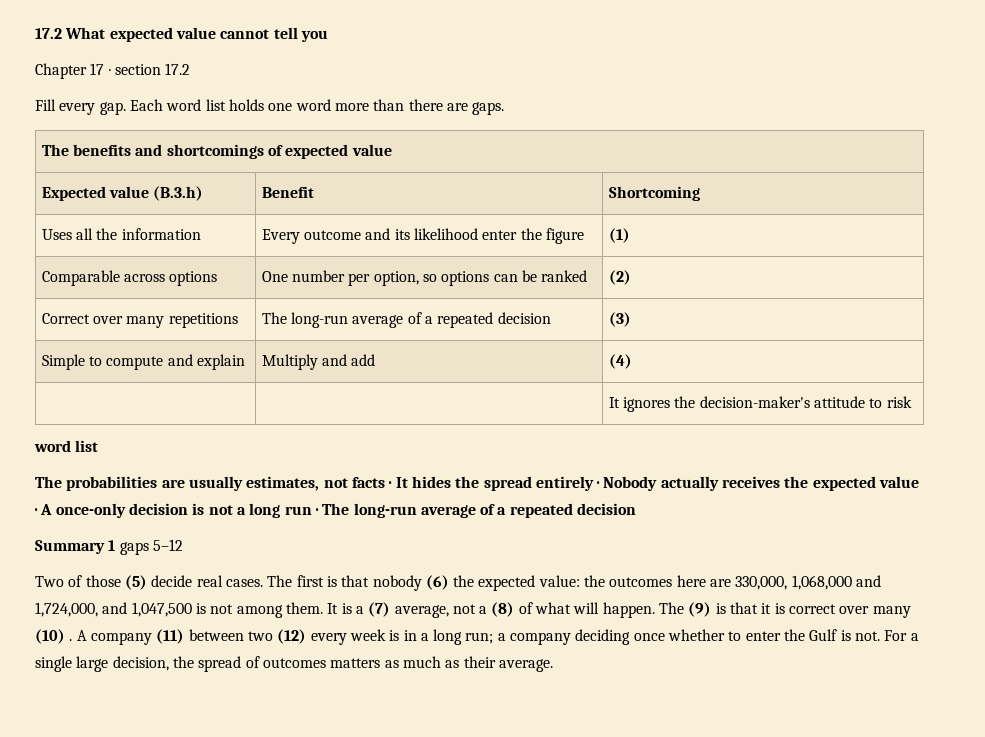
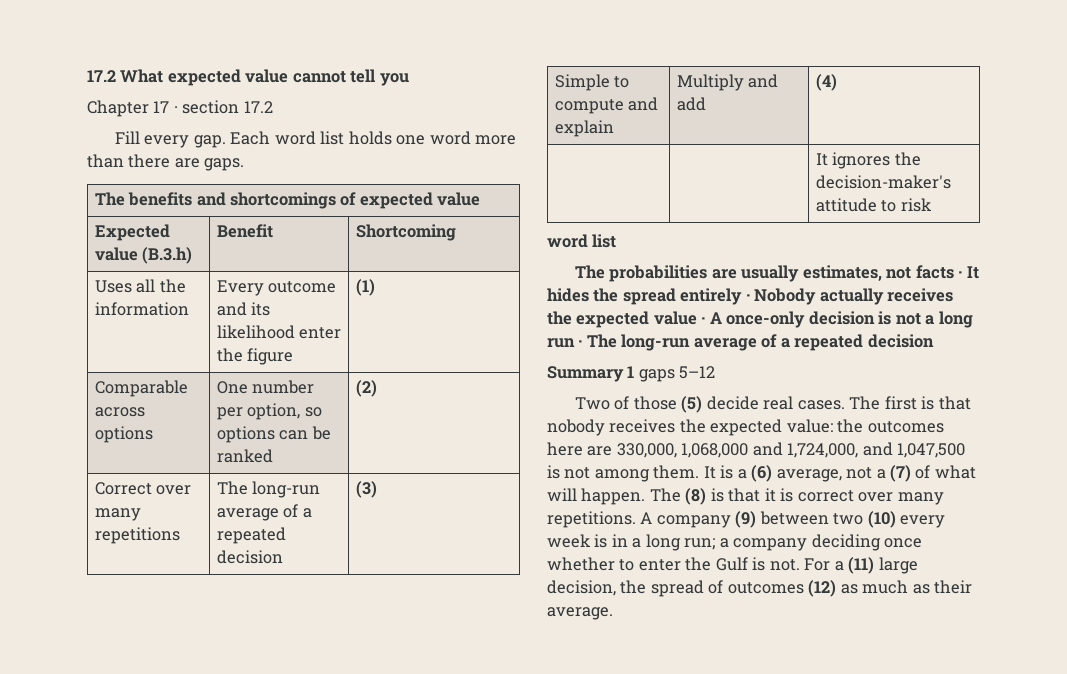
[425,575,449,590] (6) -> [609,419,676,433] receives
[368,602,391,617] (7) -> [751,465,773,482] (6)
[491,602,515,617] (8) -> [890,465,912,482] (7)
[688,602,712,617] (9) -> [685,488,707,505] (8)
[35,629,73,644] (10) . -> [547,511,636,528] repetitions.
[156,629,185,644] (11) -> [735,511,757,528] (9)
[277,629,307,644] (12) -> [867,511,896,528] (10)
[35,656,72,672] single -> [848,557,875,574] (11)
[330,658,381,668] matters -> [808,580,837,597] (12)

